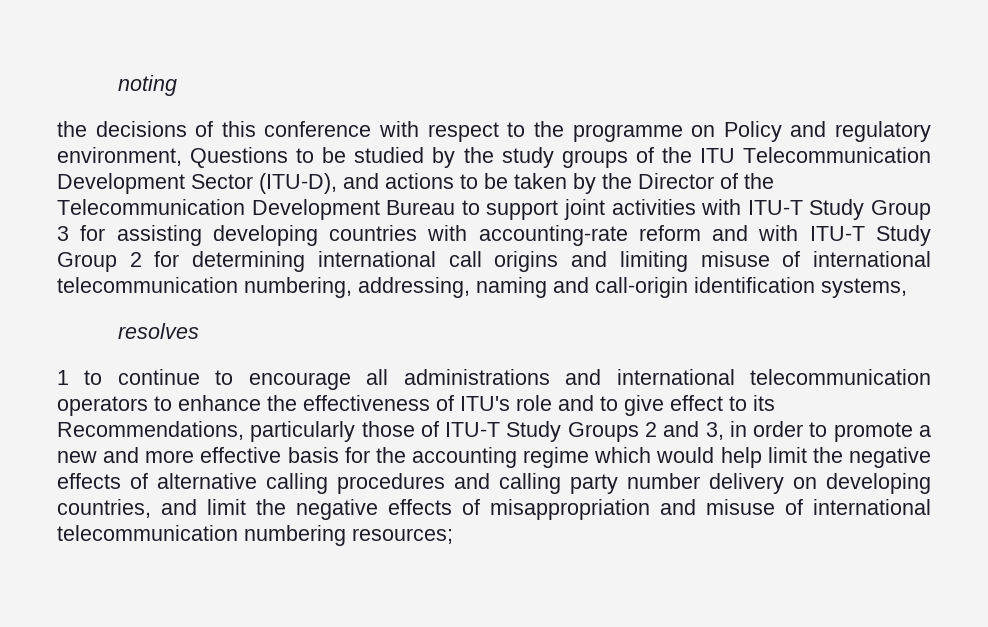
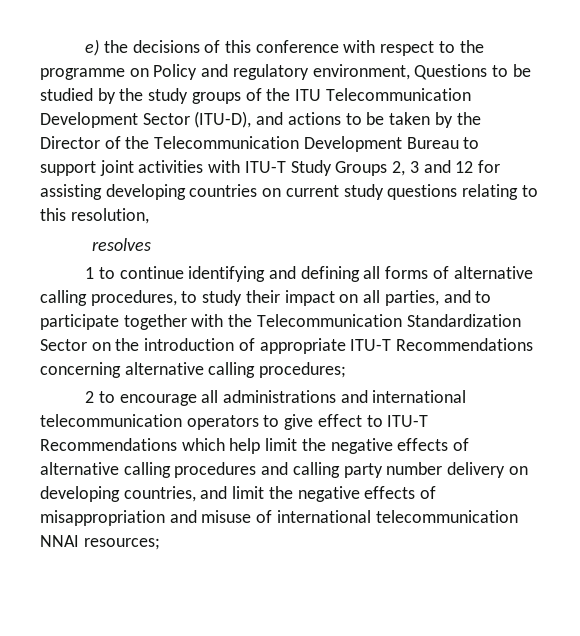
[118,75,178,96] noting // -> [85,39,100,56] e)
[871,200,932,220] [57,225,931,246] [57,251,932,272] [57,277,907,298] [118,323,200,339] [57,369,200,385] Group 3 for assisting developing countries with accounting-rate reform and with ITU-T Study Group 2 for determining international call origins and limiting misuse of international telecommunication numbering, addressing, naming and call-origin identification systems, // resolves // 1 to continue -> [335,160,500,176] [40,184,538,200] [40,208,149,224] [92,238,152,251] [85,266,533,282] [40,290,492,306] [40,314,521,330] [40,338,534,354] [40,362,347,378] [85,391,95,403] Groups 2, 3 and 12 for assisting developing countries on current study questions relating to this resolution, // resolves // 1 to continue identifying and defining all forms of alternative calling procedures, to study their impact on all parties, and to participate together with the Telecommunication Standardization Sector on the introduction of appropriate ITU-T Recommendations concerning alternative calling procedures; // 2
[178,395,775,416] [57,421,932,442] [57,447,715,468] enhance the effectiveness of ITU's role and to give effect to its Recommendations, particularly those of ITU-T Study Groups 2 and 3, in order to promote a new and more effective basis for the accounting regime which would -> [284,414,429,430] [40,438,225,451] give effect to ITU-T Recommendations which
[244,525,346,546] numbering -> [40,535,79,547] NNAI

